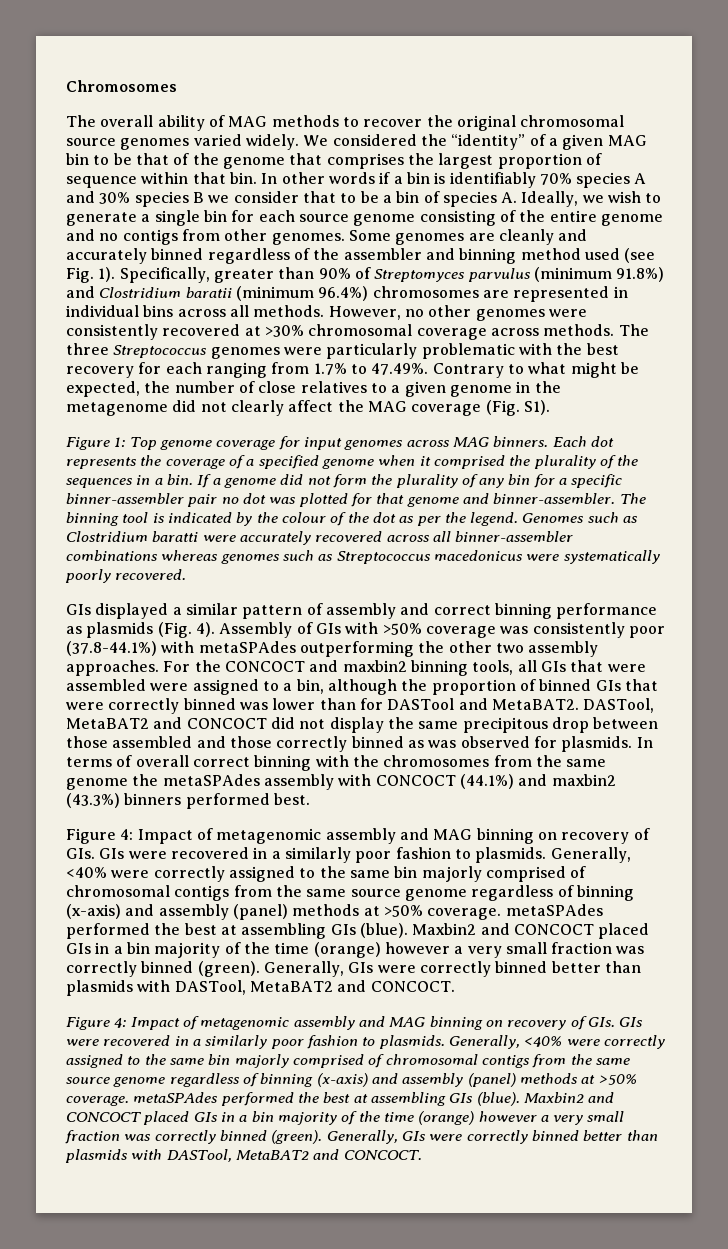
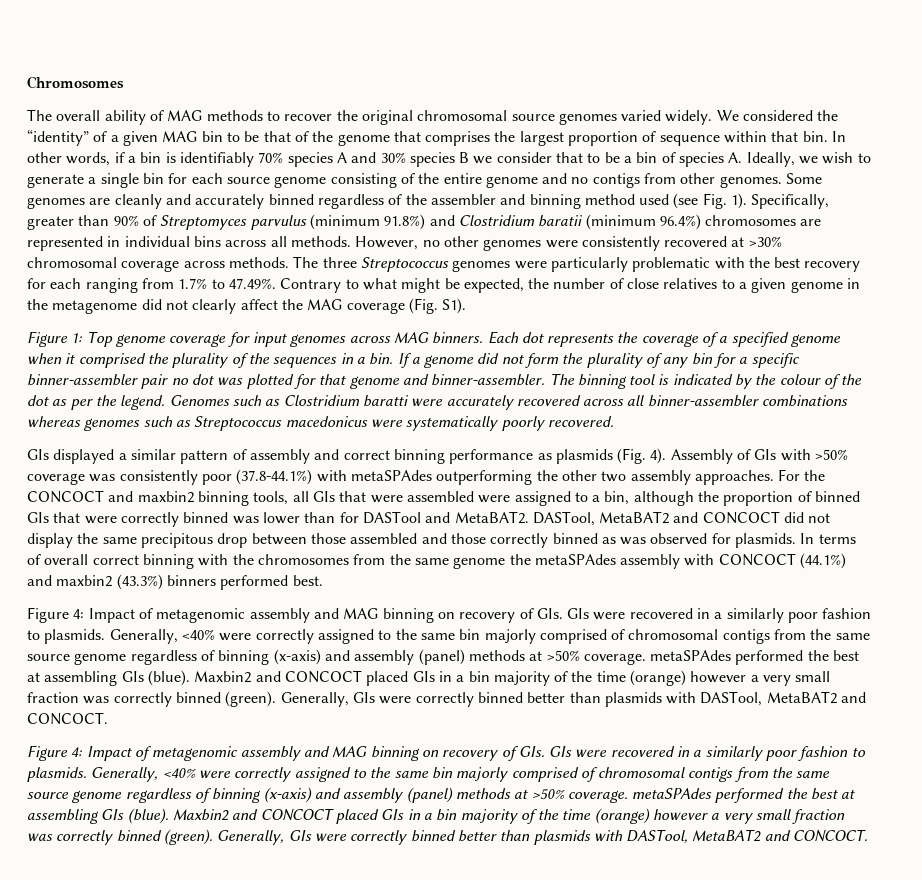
[328,172,375,184] words -> [66,152,111,166] words,

